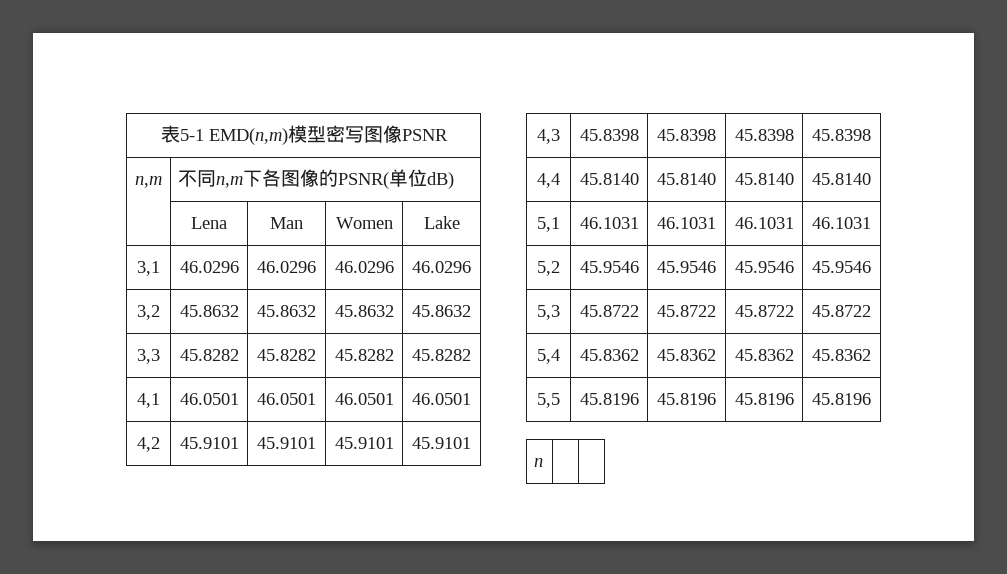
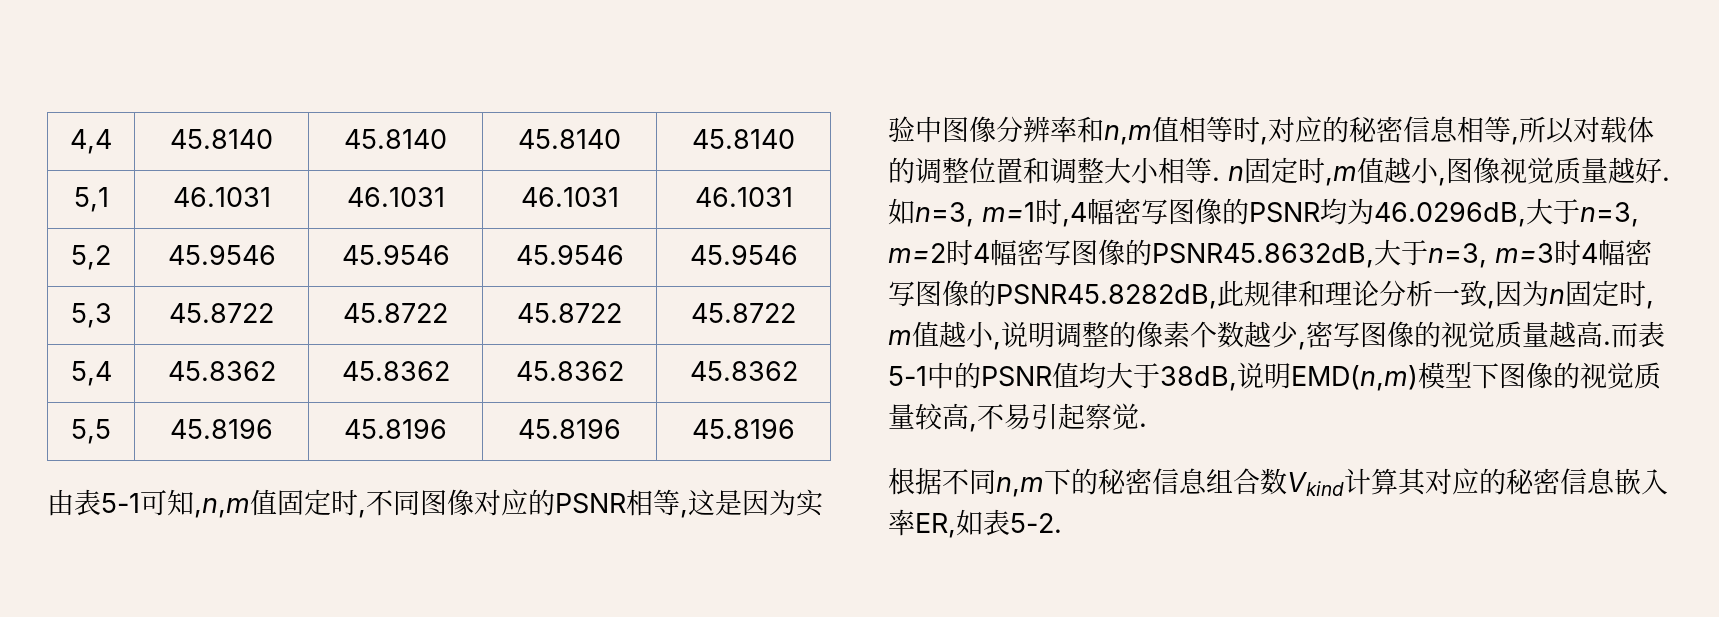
[160,125,448,145] [135,176,162,188] [178,169,455,189] [191,217,227,229] [270,217,303,229] [335,217,393,229] [423,216,460,229] [137,261,160,276] [179,261,239,273] [257,261,316,273] [334,261,394,273] [412,261,471,273] [137,305,160,320] [179,305,239,317] [257,305,316,317] [334,305,394,317] [412,305,471,317] [137,349,160,364] [179,349,239,361] [257,349,316,361] [334,349,394,361] [412,349,471,361] [137,393,160,408] [179,393,239,405] [257,393,316,405] [334,393,394,405] [412,393,471,405] [137,437,160,452] [179,437,239,449] [257,437,316,449] [334,437,394,449] [412,437,471,449] [537,129,560,144] [579,129,639,141] [657,129,716,141] [734,129,794,141] [812,129,871,141] 表5-1 EMD(n,m)模型密写图像PSNR // n,m | 不同n,m下各图像的PSNR(单位dB) // | Lena | Man | Women | Lake // 3,1 | 46.0296 | 46.0296 | 46.0296 | 46.0296 // 3,2 | 45.8632 | 45.8632 | 45.8632 | 45.8632 // 3,3 | 45.8282 | 45.8282 | 45.8282 | 45.8282 // 4,1 | 46.0501 | 46.0501 | 46.0501 | 46.0501 // 4,2 | 45.9101 | 45.9101 | 45.9101 | 45.9101 // 4,3 | 45.8398 | 45.8398 | 45.8398 | 45.8398 // -> (70, 141) none
[534,458,544,467] // n | | -> [47,489,823,518] [888,116,1654,145] [888,157,1670,186] [888,198,1639,227] [888,239,1652,268] [888,280,1654,309] [888,321,1665,350] [888,362,1661,391] [888,403,1147,432] [888,468,1668,497] [888,509,1062,538] // 由表5-1可知,n,m值固定时,不同图像对应的PSNR相等,这是因为实验中图像分辨率和n,m值相等时,对应的秘密信息相等,所以对载体的调整位置和调整大小相等. n固定时,m值越小,图像视觉质量越好.如n=3, m=1时,4幅密写图像的PSNR均为46.0296dB,大于n=3, m=2时4幅密写图像的PSNR45.8632dB,大于n=3, m=3时4幅密写图像的PSNR45.8282dB,此规律和理论分析一致,因为n固定时, m值越小,说明调整的像素个数越少,密写图像的视觉质量越高.而表5-1中的PSNR值均大于38dB,说明EMD(n,m)模型下图像的视觉质量较高,不易引起察觉. // 根据不同n,m下的秘密信息组合数Vkind计算其对应的秘密信息嵌入率ER,如表5-2.

